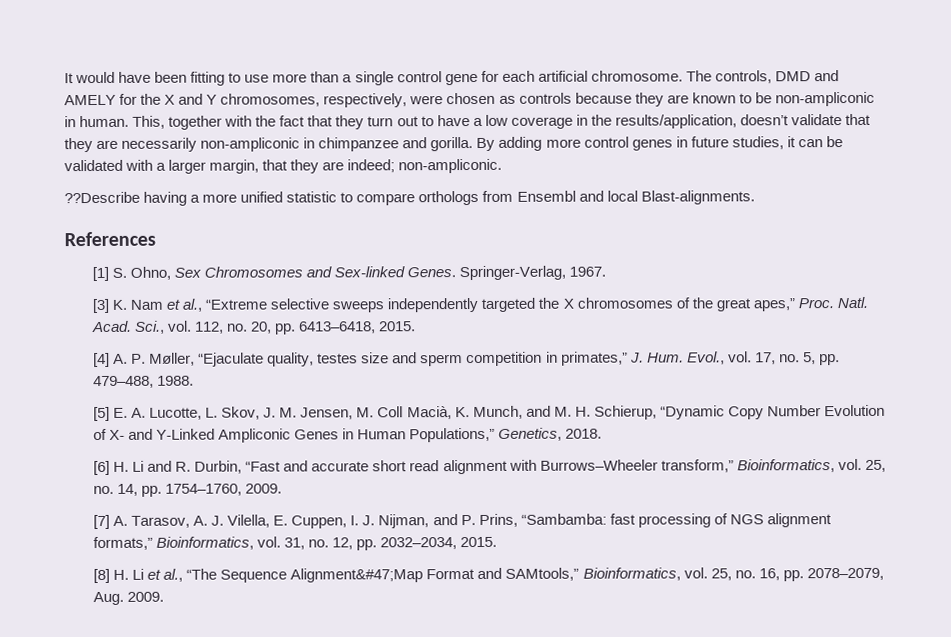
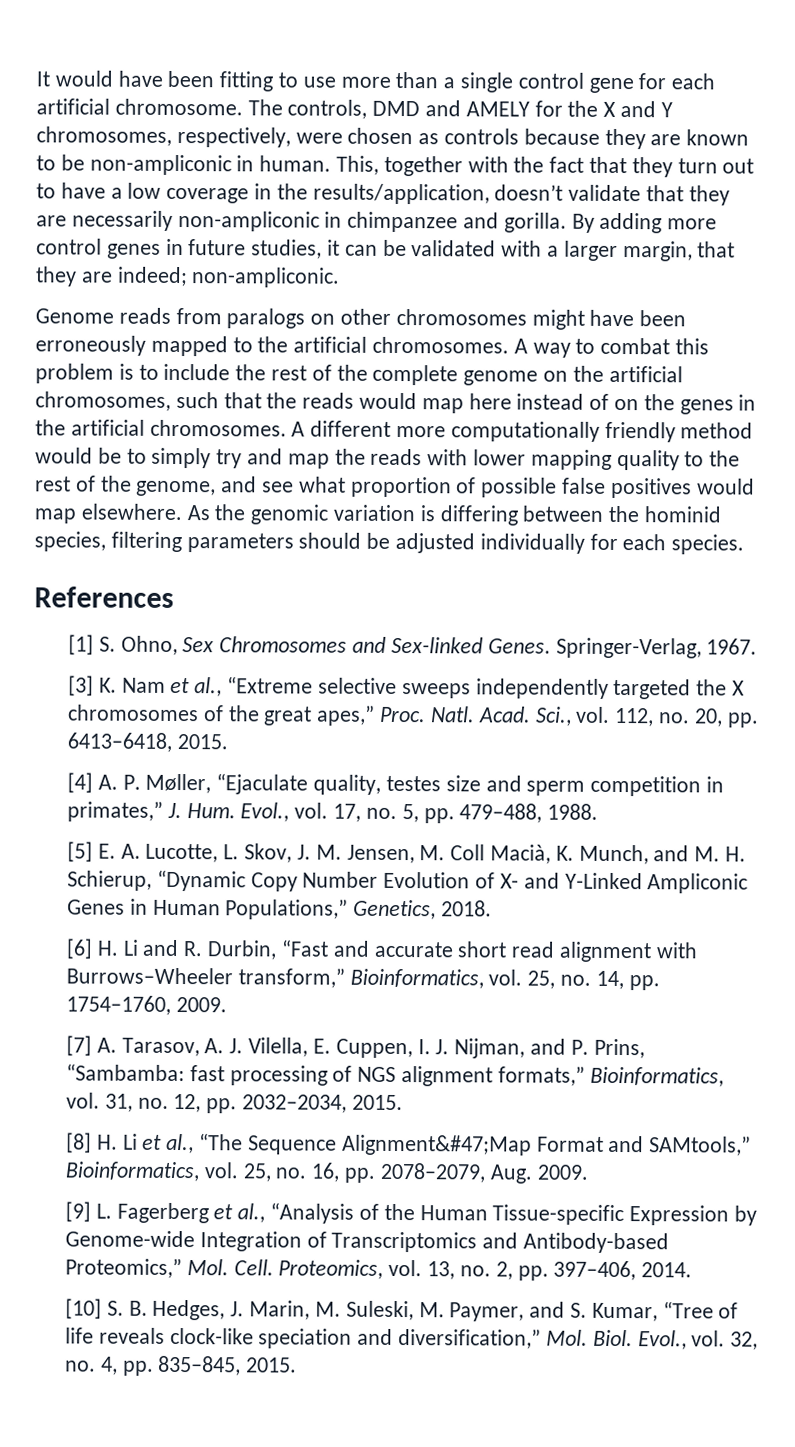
[64,190,755,206] ??Describe having a more unified statistic to compare orthologs from Ensembl and local Blast-alignments. -> [35,307,687,330] [35,335,710,358] [35,363,683,386] [35,391,757,415] [35,419,754,443] [35,447,741,471] [35,475,755,499] [34,503,722,526] [34,531,745,555] Genome reads from paralogs on other chromosomes might have been erroneously mapped to the artificial chromosomes. A way to combat this problem is to include the rest of the complete genome on the artificial chromosomes, such that the reads would map here instead of on the genes in the artificial chromosomes. A different more computationally friendly method would be to simply try and map the reads with lower mapping quality to the rest of the genome, and see what proportion of possible false positives would map elsewhere. As the genomic variation is differing between the hominid species, filtering parameters should be adjusted individually for each species.
(164, 596) none -> [65,1201,757,1226] [65,1230,670,1254] [65,1258,693,1281] [65,1298,739,1322] [65,1327,759,1350] [65,1355,298,1376] // [9] L. Fagerberg et al., “Analysis of the Human Tissue-specific Expression by Genome-wide Integration of Transcriptomics and Antibody-based Proteomics,” Mol. Cell. Proteomics, vol. 13, no. 2, pp. 397–406, 2014. // [10] S. B. Hedges, J. Marin, M. Suleski, M. Paymer, and S. Kumar, “Tree of life reveals clock-like speciation and diversification,” Mol. Biol. Evol., vol. 32, no. 4, pp. 835–845, 2015.

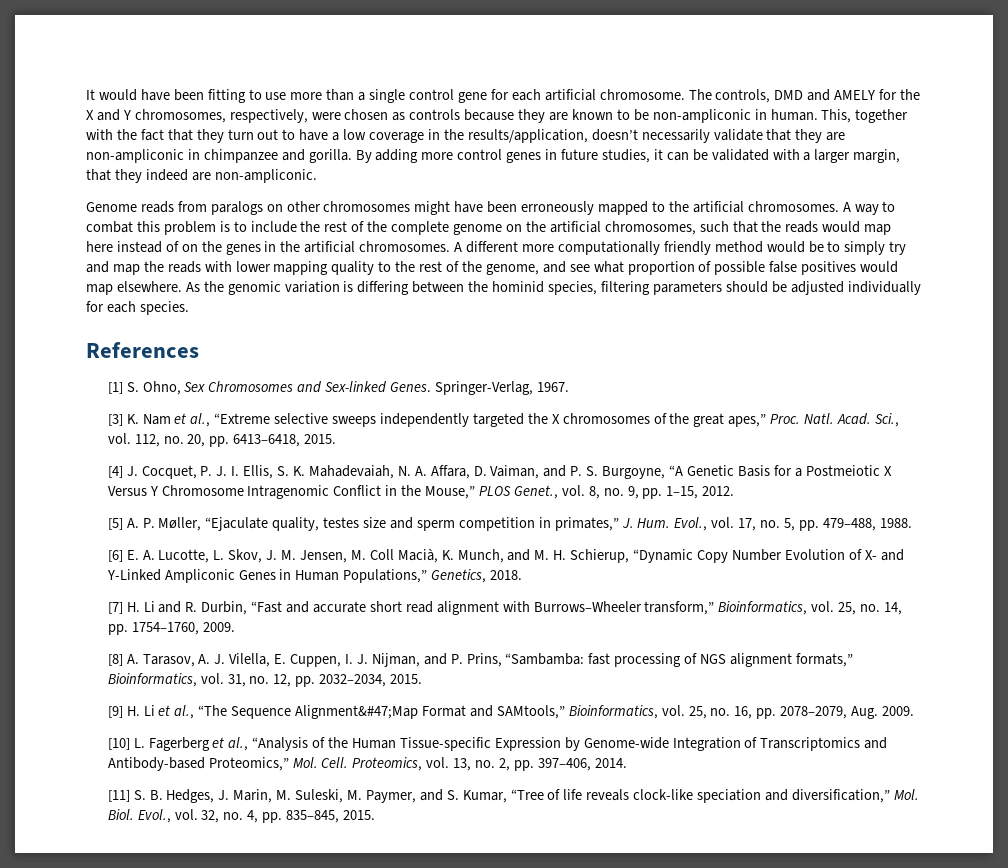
(564, 192) none -> [641,129,710,143] necessarily
[71,210,173,231] necessarily -> (846, 136) none
[80,266,188,287] are indeed; -> [145,169,211,181] indeed are
(94, 782) none -> [126,465,892,479] [107,485,735,499] [107,518,123,530] J. Cocquet, P. J. I. Ellis, S. K. Mahadevaiah, N. A. Affara, D. Vaiman, and P. S. Burgoyne, “A Genetic Basis for a Postmeiotic X Versus Y Chromosome Intragenomic Conflict in the Mouse,” PLOS Genet., vol. 8, no. 9, pp. 1–15, 2012. // [5]
[67,841,94,862] [5] -> [107,550,123,562] [6]
[66,938,94,959] [6] -> [107,602,123,614] [7]
[66,1035,93,1056] [7] -> [107,654,123,666] [8]
[66,1132,93,1153] [8] -> [107,706,123,718] [9]
[65,1201,92,1222] [9] -> [107,738,130,750] [10]
[65,1298,103,1319] [10] -> [107,790,130,802] [11]

